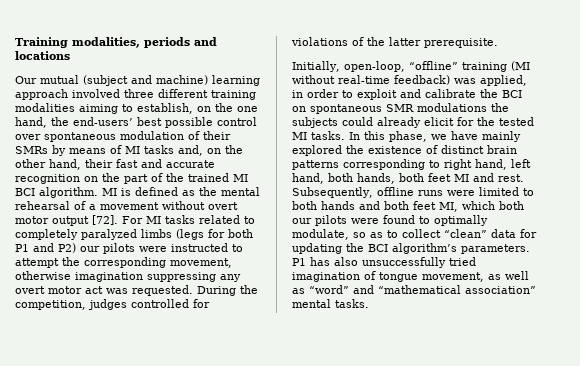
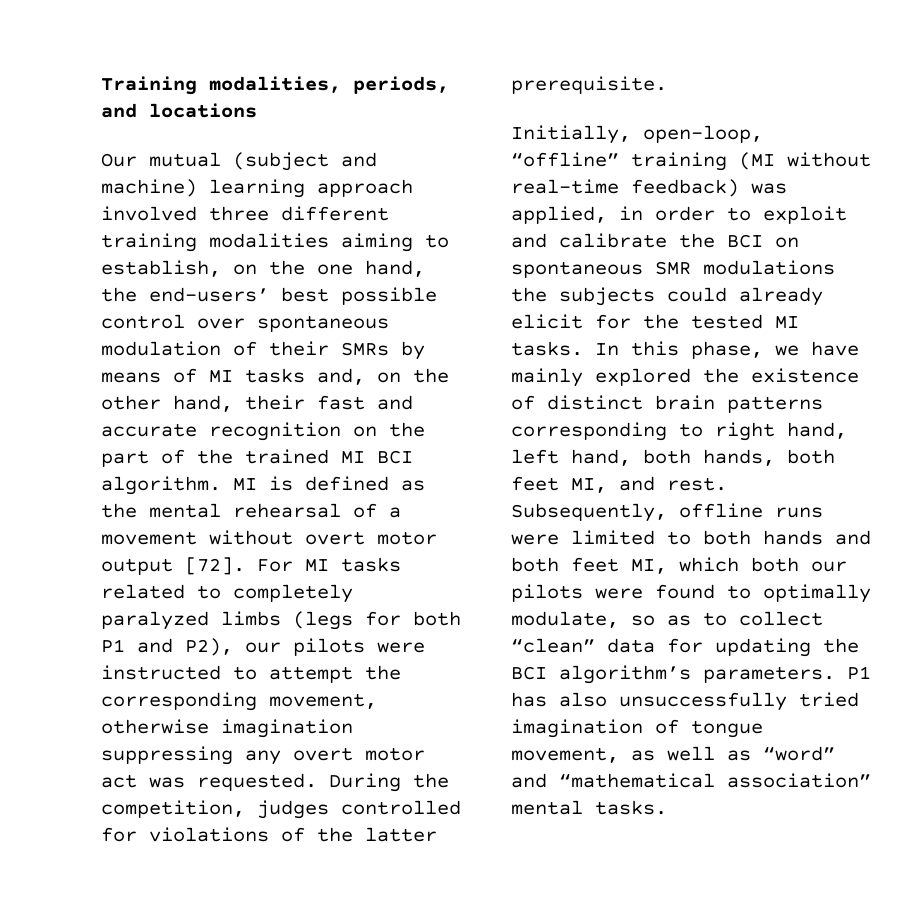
[144,37,190,48] periods -> [353,76,449,94] periods,
[58,243,76,253] P2) -> [185,638,233,656] P2),
[454,174,469,182] MI -> [571,478,607,493] MI,

